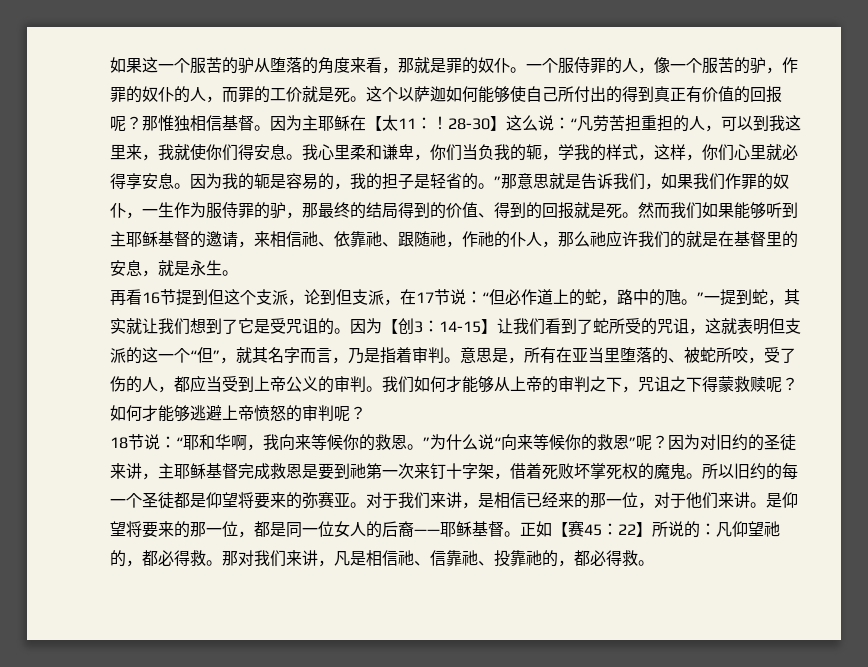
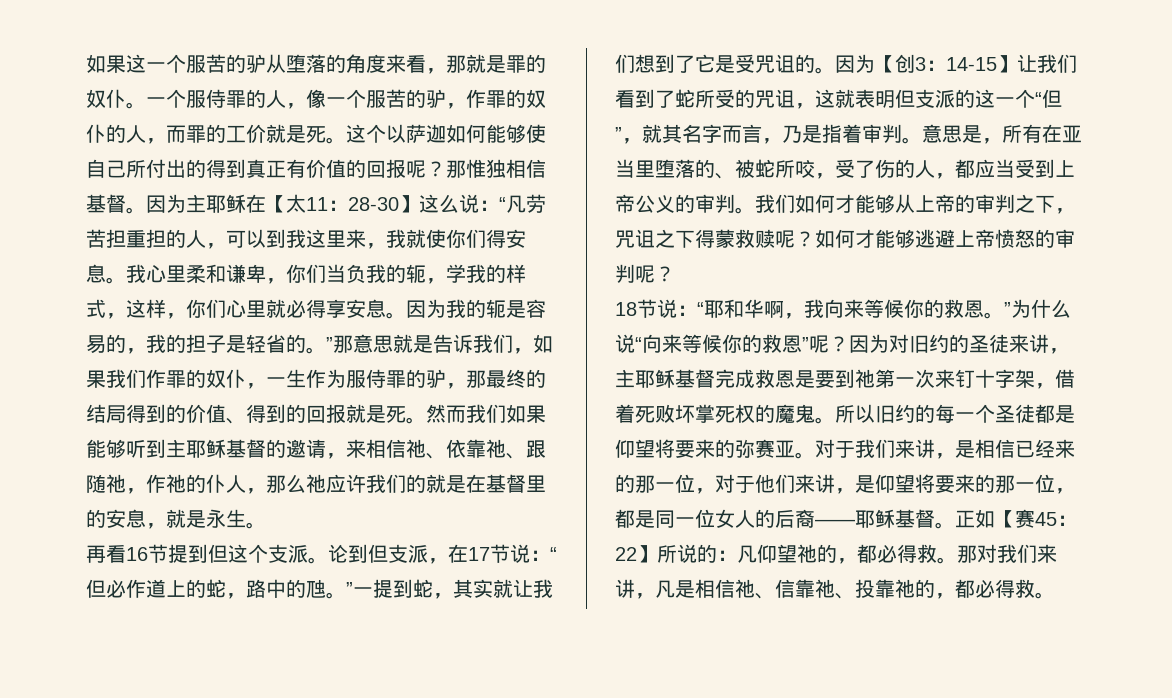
[432,116,448,130] ！ -> (348, 205) none
[288,299,304,306] ， -> [308,557,328,564] 。
[750,502,766,508] 。 -> [835,488,855,494] ，

